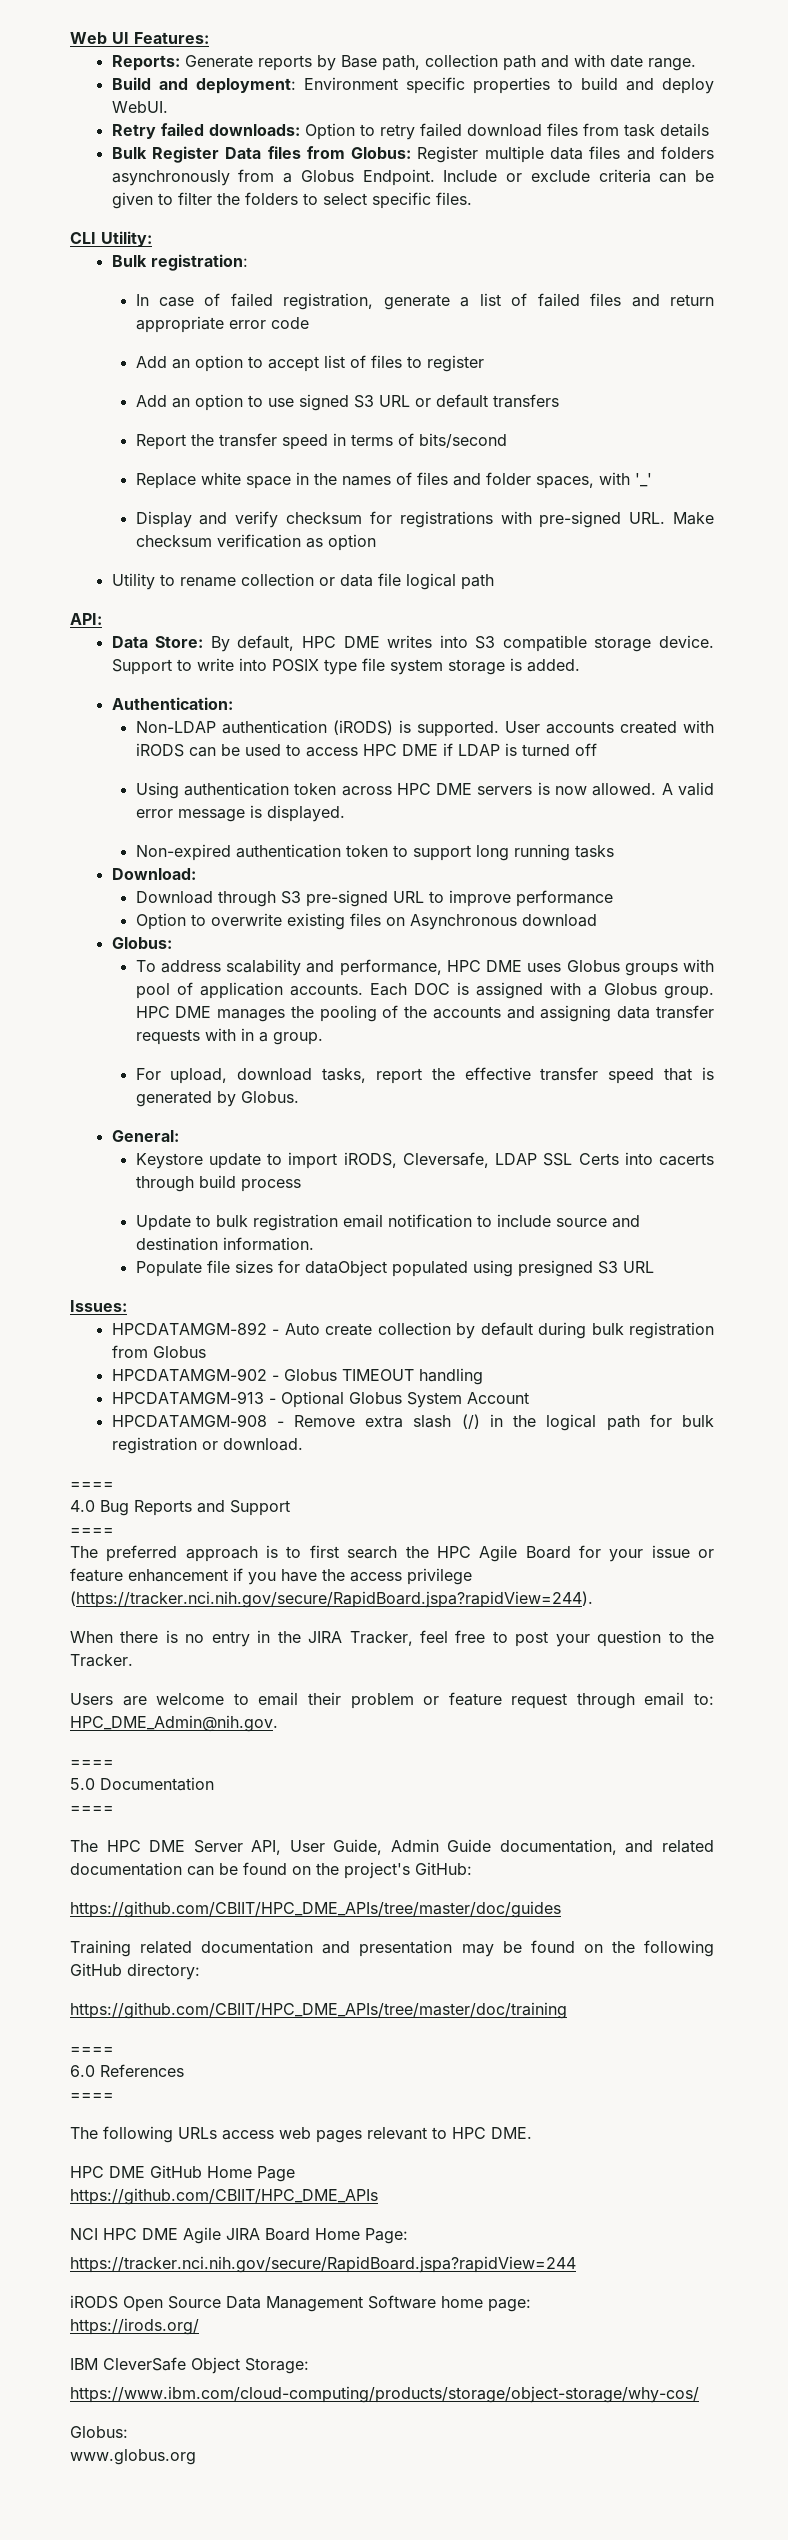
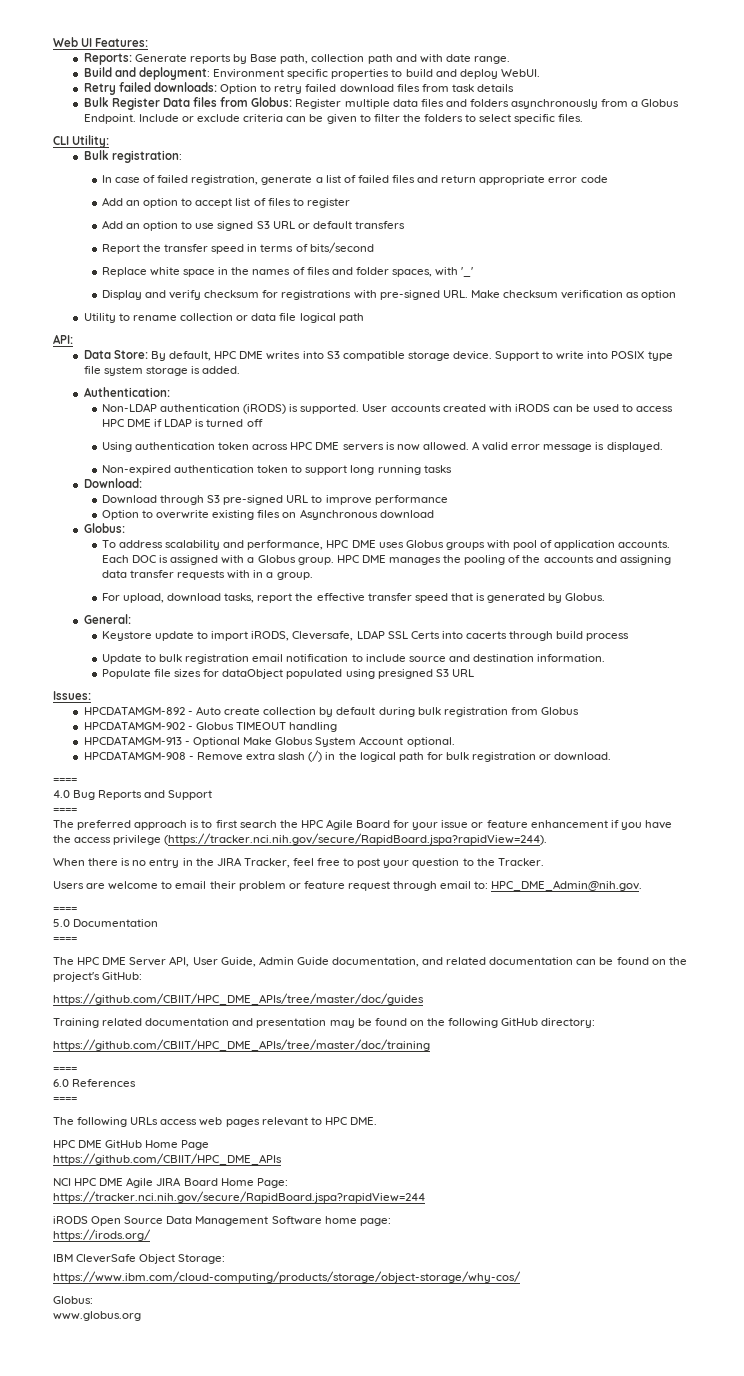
(344, 1399) none -> [243,737,273,745] Make
(529, 1398) none -> [406,737,455,747] optional.

